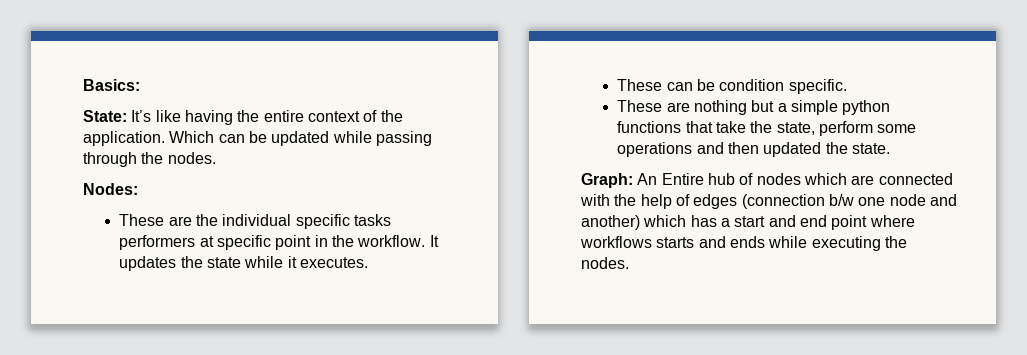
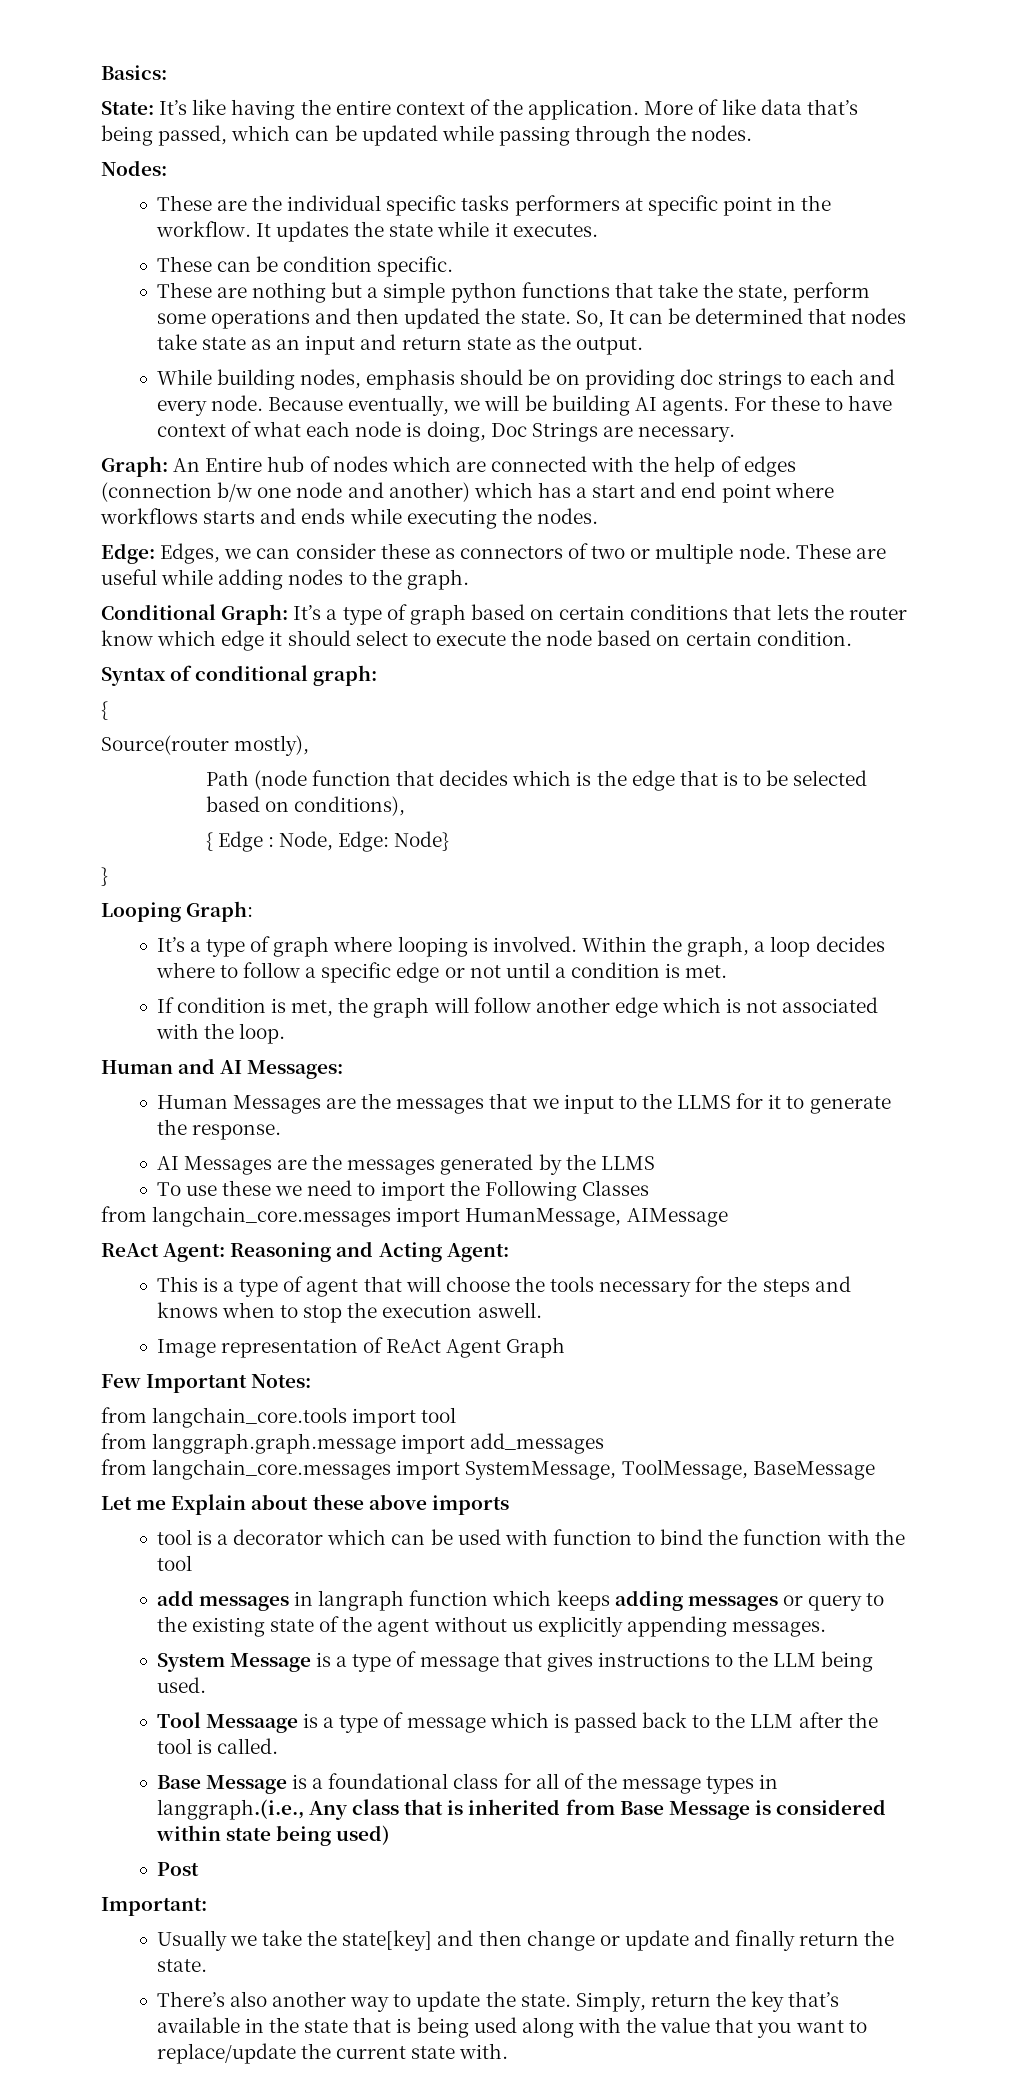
[169,131,215,143] Which -> [644,99,858,115] [101,125,291,146] More of like data that’s being passed, which
(890, 148) none -> [575,308,907,328] [156,334,644,355] [156,369,896,390] [156,395,893,416] [156,421,736,442] So, It can be determined that nodes take state as an input and return state as the output. // While building nodes, emphasis should be on providing doc strings to each and every node. Because eventually, we will be building AI agents. For these to have context of what each node is doing, Doc Strings are necessary.
(629, 263) none -> [101,543,886,564] [101,569,469,590] [101,604,907,625] [101,630,852,651] [101,665,378,686] [101,701,108,720] [101,735,310,756] [205,770,868,791] [205,796,405,816] [205,831,450,852] [101,867,108,886] [101,901,254,922] [156,936,885,957] [155,962,728,983] [156,997,879,1018] [155,1023,286,1044] [101,1058,344,1079] [156,1093,891,1114] [156,1119,281,1140] [156,1154,655,1175] [156,1180,649,1201] [101,1206,728,1227] [101,1241,509,1262] [156,1276,851,1297] [156,1302,542,1323] [156,1337,566,1358] [101,1374,312,1393] [101,1407,457,1428] [101,1433,605,1454] [101,1459,875,1480] [101,1494,509,1515] [156,1529,905,1545] [156,1555,192,1571] [156,1590,885,1611] [156,1616,827,1637] [156,1651,874,1672] [156,1677,206,1693] [156,1712,878,1733] [156,1738,279,1754] [156,1773,779,1794] [156,1799,887,1820] [155,1825,391,1846] [156,1862,199,1876] [101,1897,207,1916] [156,1930,895,1951] [156,1959,207,1972] [156,1991,840,2012] [156,2017,867,2038] [156,2043,509,2064] // Edge: Edges, we can consider these as connectors of two or multiple node. These are useful while adding nodes to the graph. // Conditional Graph: It’s a type of graph based on certain conditions that lets the router know which edge it should select to execute the node based on certain condition. // Syntax of conditional graph: // { // Source(router mostly), // Path (node function that decides which is the edge that is to be selected based on conditions), // { Edge : Node, Edge: Node} // } // Looping Graph: // It’s a type of graph where looping is involved. Within the graph, a loop decides where to follow a specific edge or not until a condition is met. // If condition is met, the graph will follow another edge which is not associated with the loop. // Human and AI Messages: // Human Messages are the messages that we input to the LLMS for it to generate the response. // AI Messages are the messages generated by the LLMS // To use these we need to import the Following Classes // from langchain_core.messages import HumanMessage, AIMessage // ReAct Agent: Reasoning and Acting Agent: // This is a type of agent that will choose the tools necessary for the steps and knows when to stop the execution aswell. // Image representation of ReAct Agent Graph // Few Important Notes: // from langchain_core.tools import tool // from langgraph.graph.message import add_messages // from langchain_core.messages import SystemMessage, ToolMessage, BaseMessage // Let me Explain about these above imports // tool is a decorator which can be used with function to bind the function with the tool // add messages in langraph function which keeps adding messages or query to the existing state of the agent without us explicitly appending messages. // System Message is a type of message that gives instructions to the LLM being used. // Tool Messaage is a type of message which is passed back to the LLM after the tool is called. // Base Message is a foundational class for all of the message types in langgraph.(i.e., Any class that is inherited from Base Message is considered within state being used) // Post // Important: // Usually we take the state[key] and then change or update and finally return the state. // There’s also another way to update the state. Simply, return the key that’s available in the state that is being used along with the value that you want to replace/update the current state with.

